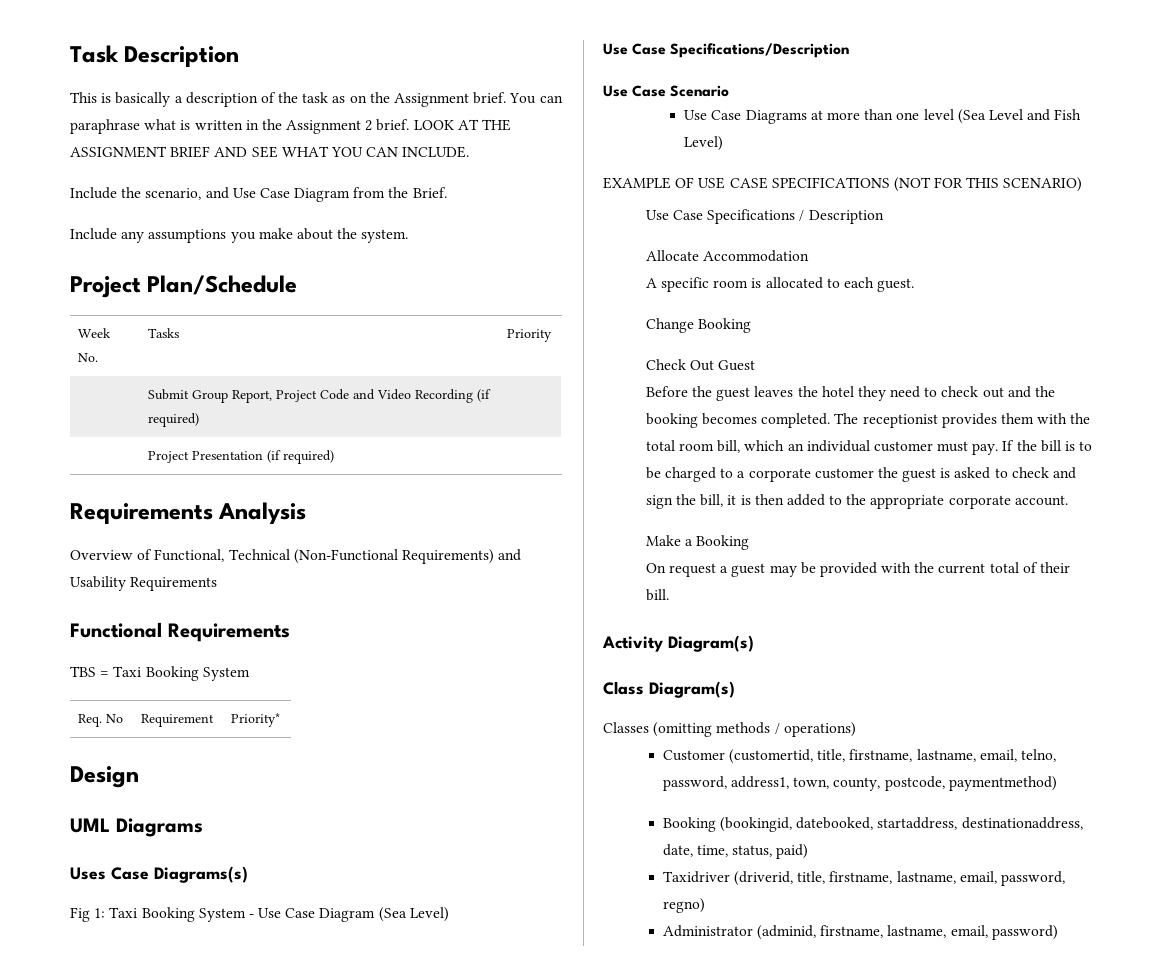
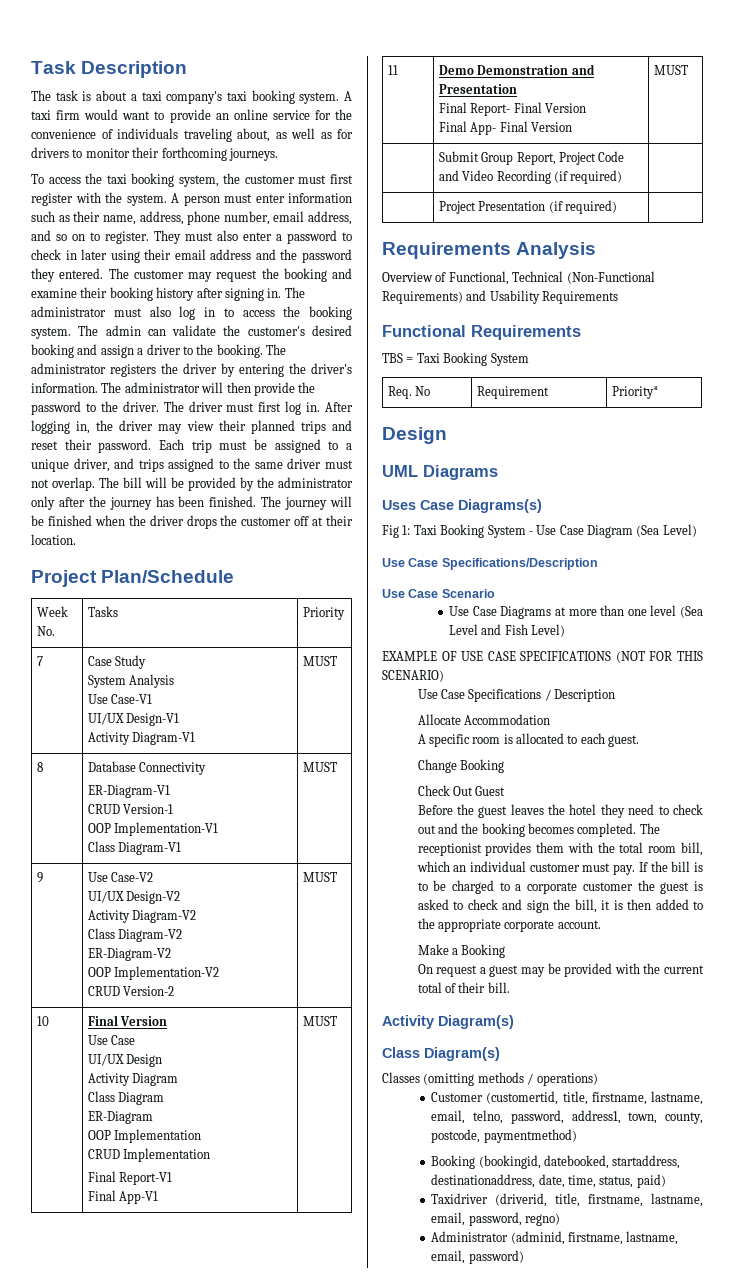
[70,92,563,107] [70,119,512,134] [70,146,470,158] [70,187,447,202] [70,228,409,243] This is basically a description of the task as on the Assignment brief. You can paraphrase what is written in the Assignment 2 brief. LOOK AT THE ASSIGNMENT BRIEF AND SEE WHAT YOU CAN INCLUDE. // Include the scenario, and Use Case Diagram from the Brief. // Include any assumptions you make about the system. -> [31,90,352,104] [31,109,352,123] [31,128,353,142] [31,147,278,161] [31,173,353,187] [31,192,352,206] [31,211,352,225] [31,230,352,244] [31,249,352,263] [31,268,352,282] [31,287,305,301] [31,306,352,320] [31,325,352,339] [31,344,286,358] [31,363,352,377] [31,382,316,396] [31,401,353,415] [31,420,352,434] [31,439,352,453] [31,458,353,472] [31,477,353,491] [31,496,352,510] [31,515,353,529] [31,534,76,545] The task is about a taxi company's taxi booking system. A taxi firm would want to provide an online service for the convenience of individuals traveling about, as well as for drivers to monitor their forthcoming journeys. // To access the taxi booking system, the customer must first register with the system. A person must enter information such as their name, address, phone number, email address, and so on to register. They must also enter a password to check in later using their email address and the password they entered. The customer may request the booking and examine their booking history after signing in. The administrator must also log in to access the booking system. The admin can validate the customer's desired booking and assign a driver to the booking. The administrator registers the driver by entering the driver's information. The administrator will then provide the password to the driver. The driver must first log in. After logging in, the driver may view their planned trips and reset their password. Each trip must be assigned to a unique driver, and trips assigned to the same driver must not overlap. The bill will be provided by the administrator only after the journey has been finished. The journey will be finished when the driver drops the customer off at their location.
(553, 335) none -> [36,656,43,666] [87,655,147,669] [87,674,175,688] [87,694,153,704] [87,713,180,726] [87,732,196,745] [302,656,337,666] [36,762,43,772] [87,761,207,775] [87,785,170,798] [87,804,174,814] [87,822,219,836] [87,841,182,855] [302,762,337,772] [36,872,43,883] [87,872,154,882] [87,891,181,904] [87,910,197,923] [87,928,183,942] [87,948,171,961] [87,966,220,980] [87,986,175,996] [302,872,337,882] [36,1016,49,1026] [87,1015,168,1026] [87,1035,136,1045] [87,1054,163,1067] [87,1073,179,1086] [87,1091,165,1105] [87,1111,153,1124] [87,1129,202,1143] [87,1148,211,1162] [87,1171,173,1185] [87,1190,159,1204] [302,1016,337,1026] [387,65,398,75] [438,64,595,75] [438,84,517,94] [438,102,587,116] [438,121,573,135] [653,65,688,75] // 7 | Case Study // System Analysis // Use Case-V1 // UI/UX Design-V1 // Activity Diagram-V1 | MUST // 8 | Database Connectivity // ER-Diagram-V1 // CRUD Version-1 // OOP Implementation-V1 // Class Diagram-V1 | MUST // 9 | Use Case-V2 // UI/UX Design-V2 // Activity Diagram-V2 // Class Diagram-V2 // ER-Diagram-V2 // OOP Implementation-V2 // CRUD Version-2 | MUST // 10 | Final Version // Use Case // UI/UX Design // Activity Diagram // Class Diagram // ER-Diagram // OOP Implementation // CRUD Implementation // Final Report-V1 // Final App-V1 | MUST // 11 | Demo Demonstration and Presentation // Final Report- Final Version // Final App- Final Version | MUST

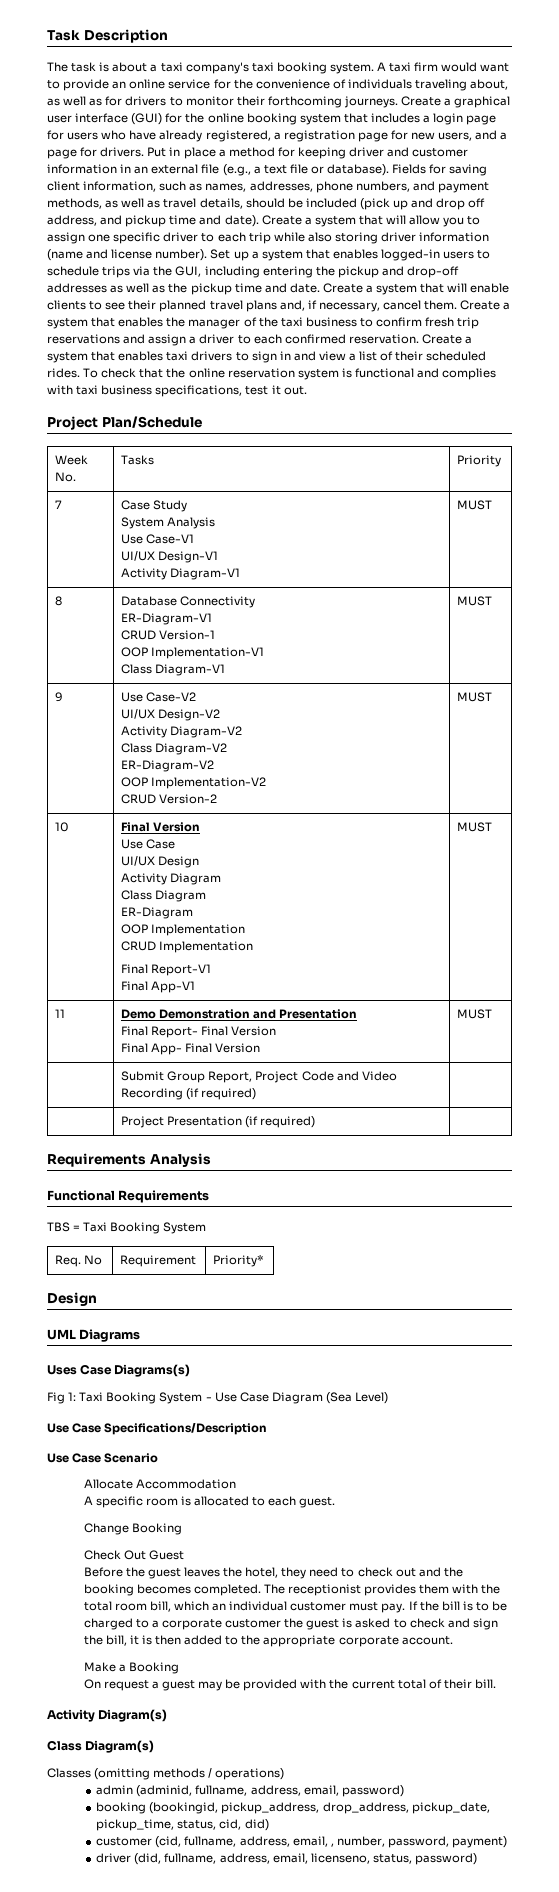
[31,173,353,187] [31,192,352,206] [31,211,352,225] [31,230,352,244] [31,249,352,263] [31,268,352,282] [31,287,305,301] [31,306,352,320] [31,325,352,339] [31,344,74,358] // To access the taxi booking system, the customer must first register with the system. A person must enter information such as their name, address, phone number, email address, and so on to register. They must also enter a password to check in later using their email address and the password they entered. The customer may request the booking and examine their booking history after signing in. The administrator must also log in to access the booking system. The admin can validate the customer's desired booking -> [401,96,511,108] [47,113,497,125] [47,130,508,142] [47,147,469,159] [47,164,488,176] [47,181,489,193] [47,198,486,210] [47,215,481,227] [47,232,490,244] [47,249,491,261] [47,266,460,278] [47,283,510,295] [47,300,511,312] [47,317,480,329] [47,334,120,344] Create a graphical user interface (GUI) for the online booking system that includes a login page for users who have already registered, a registration page for new users, and a page for drivers. Put in place a method for keeping driver and customer information in an external file (e.g., a text file or database). Fields for saving client information, such as names, addresses, phone numbers, and payment methods, as well as travel details, should be included (pick up and drop off address, and pickup time and date). Create a system that will allow you to assign one specific driver to each trip while also storing driver information (name and license number). Set up a system that enables logged-in users to schedule trips via the GUI, including entering the pickup and drop-off addresses as well as the pickup time and date. Create a system that will enable clients to see their planned travel plans and, if necessary, cancel them. Create a system that enables the manager of the taxi business to confirm fresh trip reservations
[196,344,286,358] [31,363,352,377] [31,382,316,396] [31,401,353,415] [31,420,352,434] [31,439,352,453] [31,458,353,472] [31,477,353,491] [31,496,352,510] [31,515,353,529] [31,534,76,545] the booking. The administrator registers the driver by entering the driver's information. The administrator will then provide the password to the driver. The driver must first log in. After logging in, the driver may view their planned trips and reset their password. Each trip must be assigned to a unique driver, and trips assigned to the same driver must not overlap. The bill will be provided by the administrator only after the journey has been finished. The journey will be finished when the driver drops the customer off at their location. -> [253,334,473,344] [47,351,487,363] [47,368,497,380] [47,385,307,397] each confirmed reservation. Create a system that enables taxi drivers to sign in and view a list of their scheduled rides. To check that the online reservation system is functional and complies with taxi business specifications, test it out.
[382,271,655,285] [382,290,619,304] // Overview of Functional, Technical (Non-Functional Requirements) and Usability Requirements -> (211, 1160) none
[449,605,703,619] [449,624,566,637] [382,651,703,663] [382,670,444,682] [417,689,616,702] // Use Case Diagrams at more than one level (Sea Level and Fish Level) // EXAMPLE OF USE CASE SPECIFICATIONS (NOT FOR THIS SCENARIO) // Use Case Specifications / Description -> (159, 1458) none
[569,804,597,815] hotel -> [245,1567,279,1578] hotel,
[431,1091,703,1105] [431,1110,703,1124] [431,1129,577,1143] [431,1155,681,1169] [431,1174,666,1188] [431,1193,703,1207] [431,1212,561,1226] [431,1231,679,1245] [431,1250,466,1264] Customer (customertid, title, firstname, lastname, email, telno, password, address1, town, county, postcode, paymentmethod) // Booking (bookingid, datebooked, startaddress, destinationaddress, date, time, status, paid) // Taxidriver (driverid, title, firstname, lastname, email, password, regno) // Administrator (adminid, firstname, lastname, email, -> [96,1785,404,1797] [96,1802,490,1814] [96,1819,269,1831] [96,1836,508,1848] [96,1853,412,1865] admin (adminid, fullname, address, email, password) // booking (bookingid, pickup_address, drop_address, pickup_date, pickup_time, status, cid, did) // customer (cid, fullname, address, email, , number, password, payment) // driver (did, fullname, address, email, licenseno, status,

